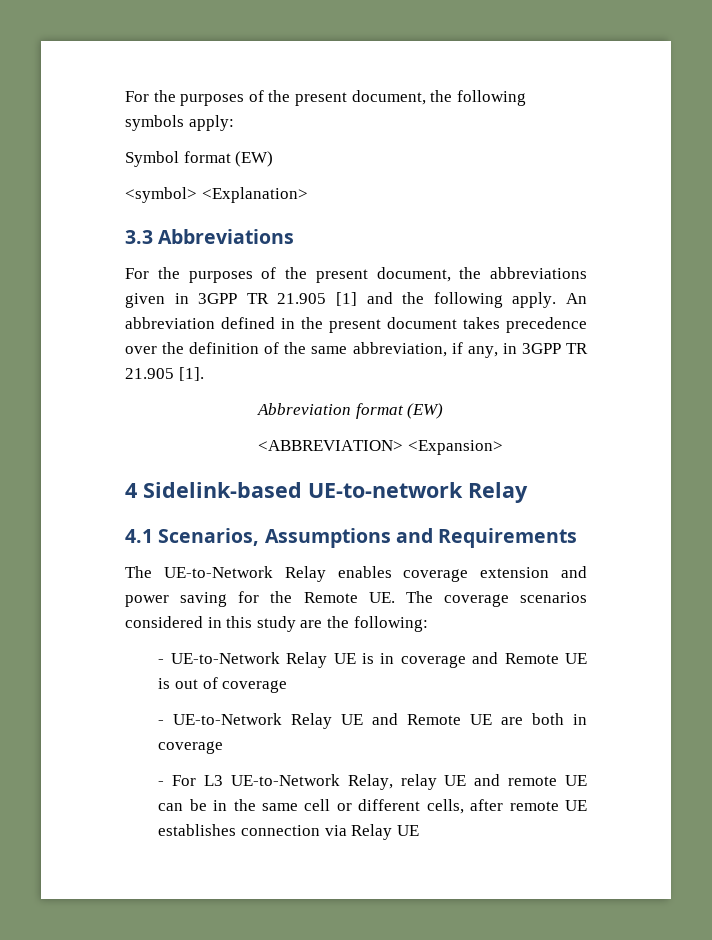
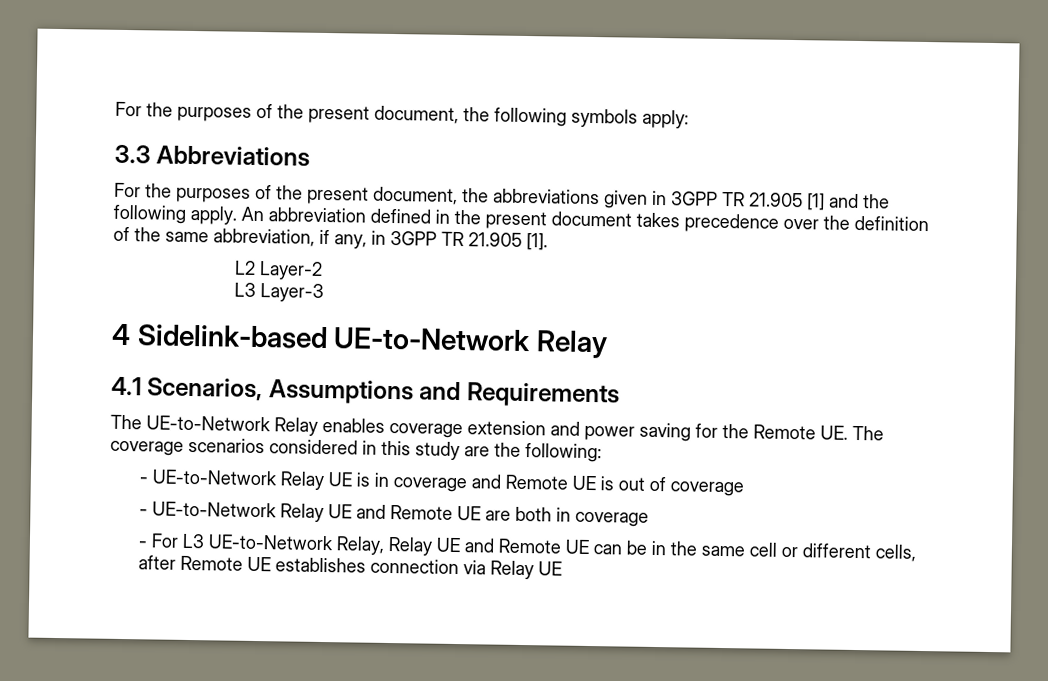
[125,151,274,167] [125,187,308,203] // Symbol format (EW) // <symbol> <Explanation> -> (689, 119) none
[257,403,444,419] [258,440,503,455] Abbreviation format (EW) // <ABBREVIATION> <Expansion> -> [233,260,323,280] [233,282,324,302] L2 Layer-2 // L3 Layer-3
[308,482,463,498] UE-to-network -> [333,327,532,352] UE-to-Network
[400,774,558,790] relay UE and remote -> [388,536,563,556] Relay UE and Remote
[509,801,559,811] remote -> [180,555,244,571] Remote

